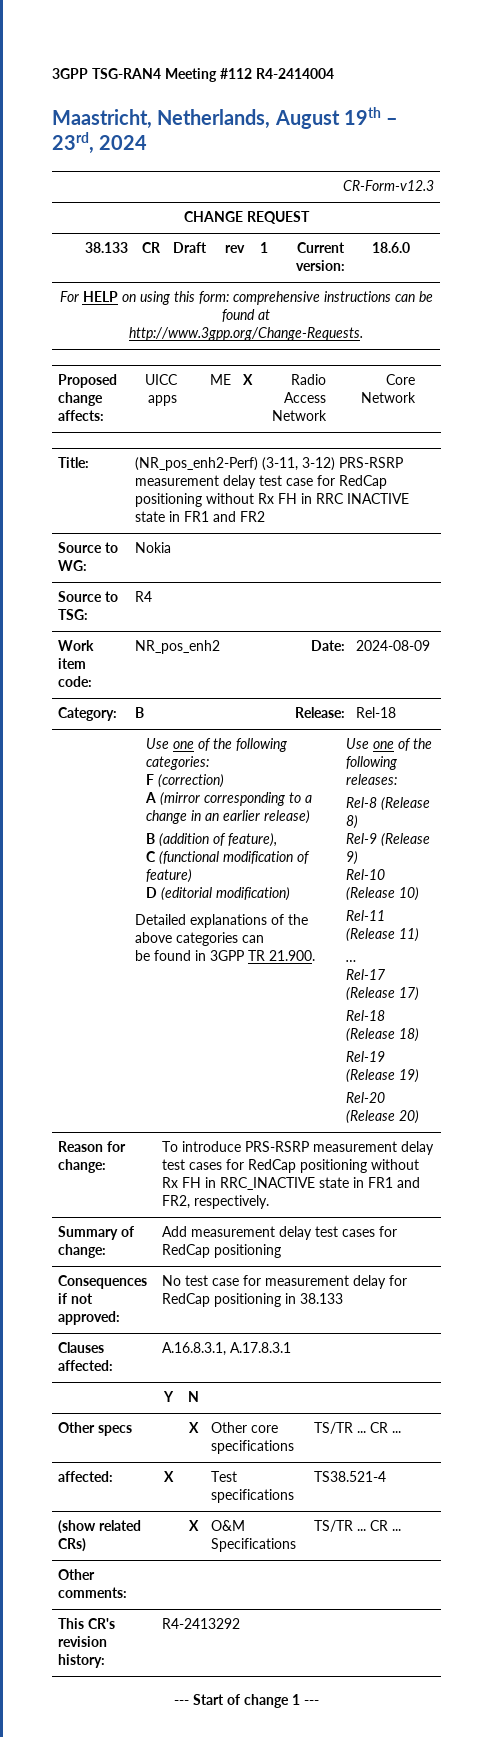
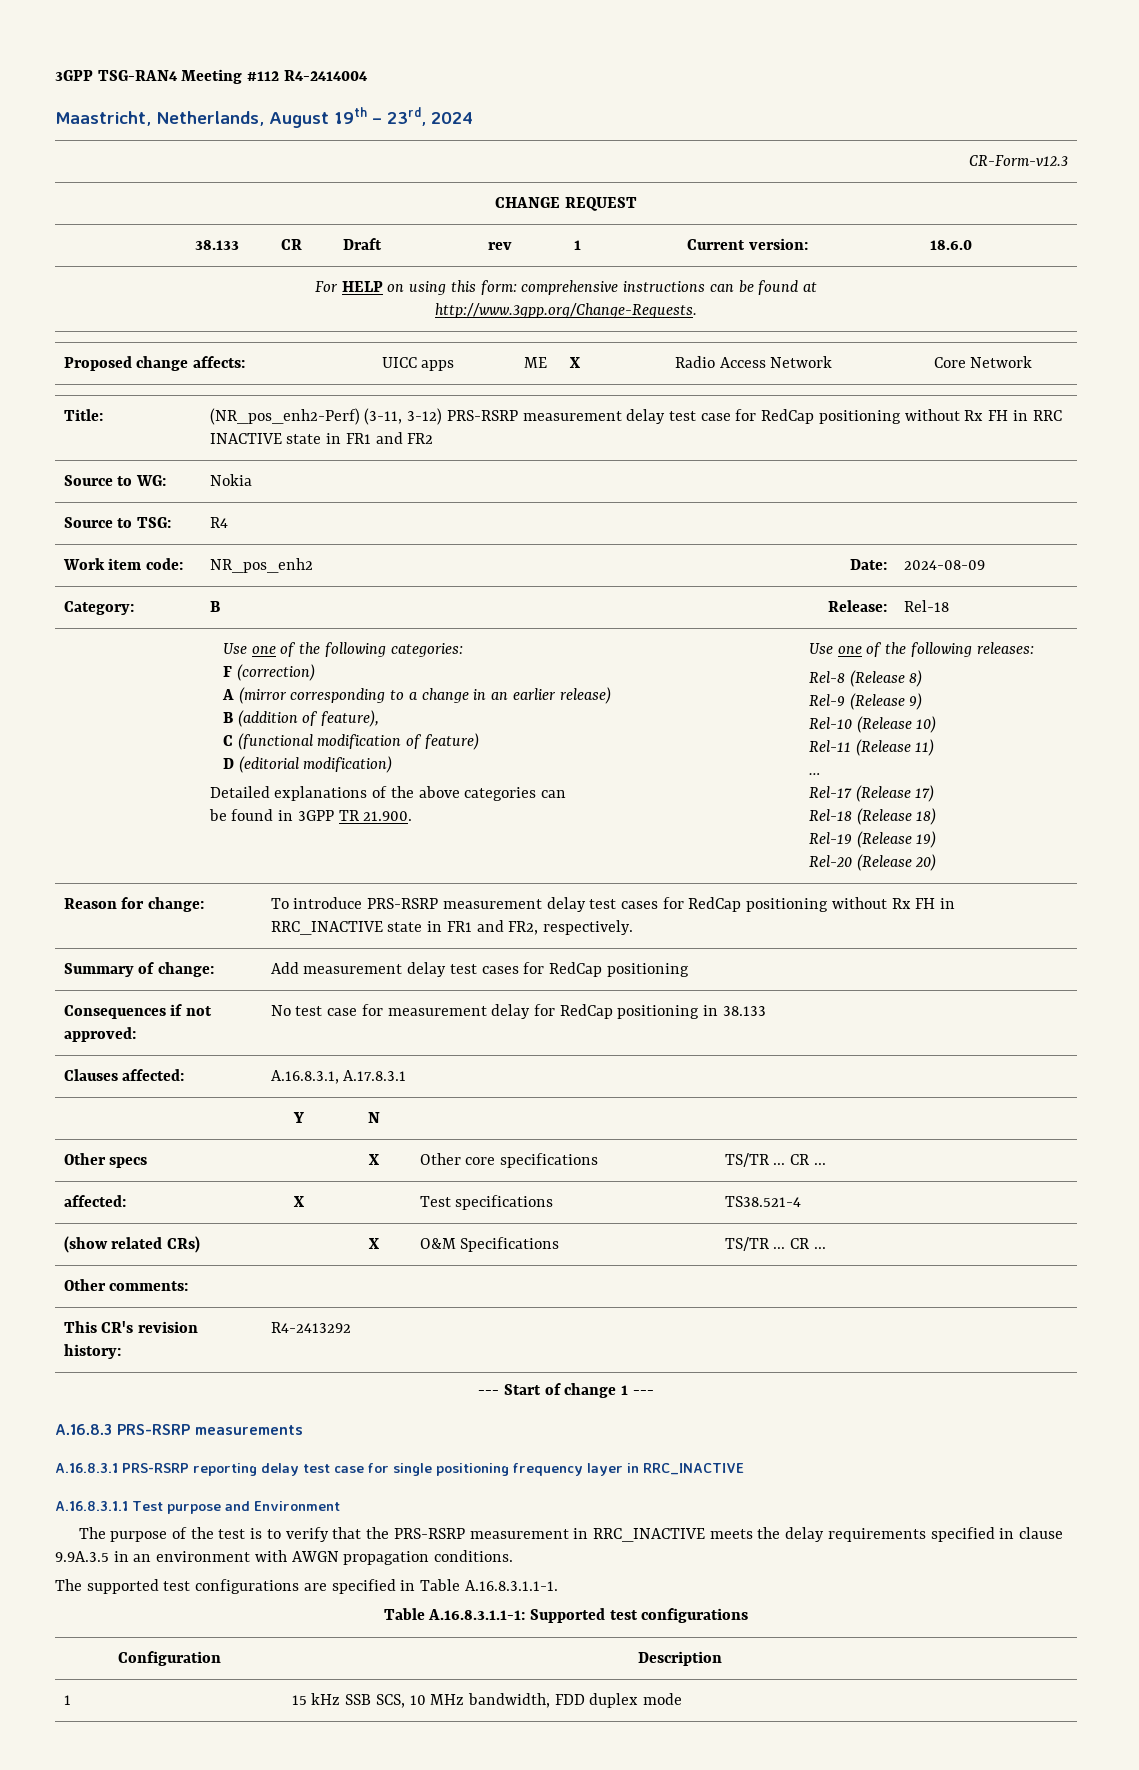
(319, 1702) none -> [55,1424,303,1435] [55,1463,744,1476] [55,1501,340,1514] [78,1527,1064,1542] [55,1550,514,1565] [55,1579,558,1594] [383,1608,749,1623] [118,1651,221,1666] [638,1651,722,1666] [63,1695,71,1705] [291,1693,683,1708] // A.16.8.3 PRS-RSRP measurements // A.16.8.3.1 PRS-RSRP reporting delay test case for single positioning frequency layer in RRC_INACTIVE // A.16.8.3.1.1 Test purpose and Environment // The purpose of the test is to verify that the PRS-RSRP measurement in RRC_INACTIVE meets the delay requirements specified in clause 9.9A.3.5 in an environment with AWGN propagation conditions. // The supported test configurations are specified in Table A.16.8.3.1.1-1. // Table A.16.8.3.1.1-1: Supported test configurations // Configuration | Description // 1 | 15 kHz SSB SCS, 10 MHz bandwidth, FDD duplex mode

